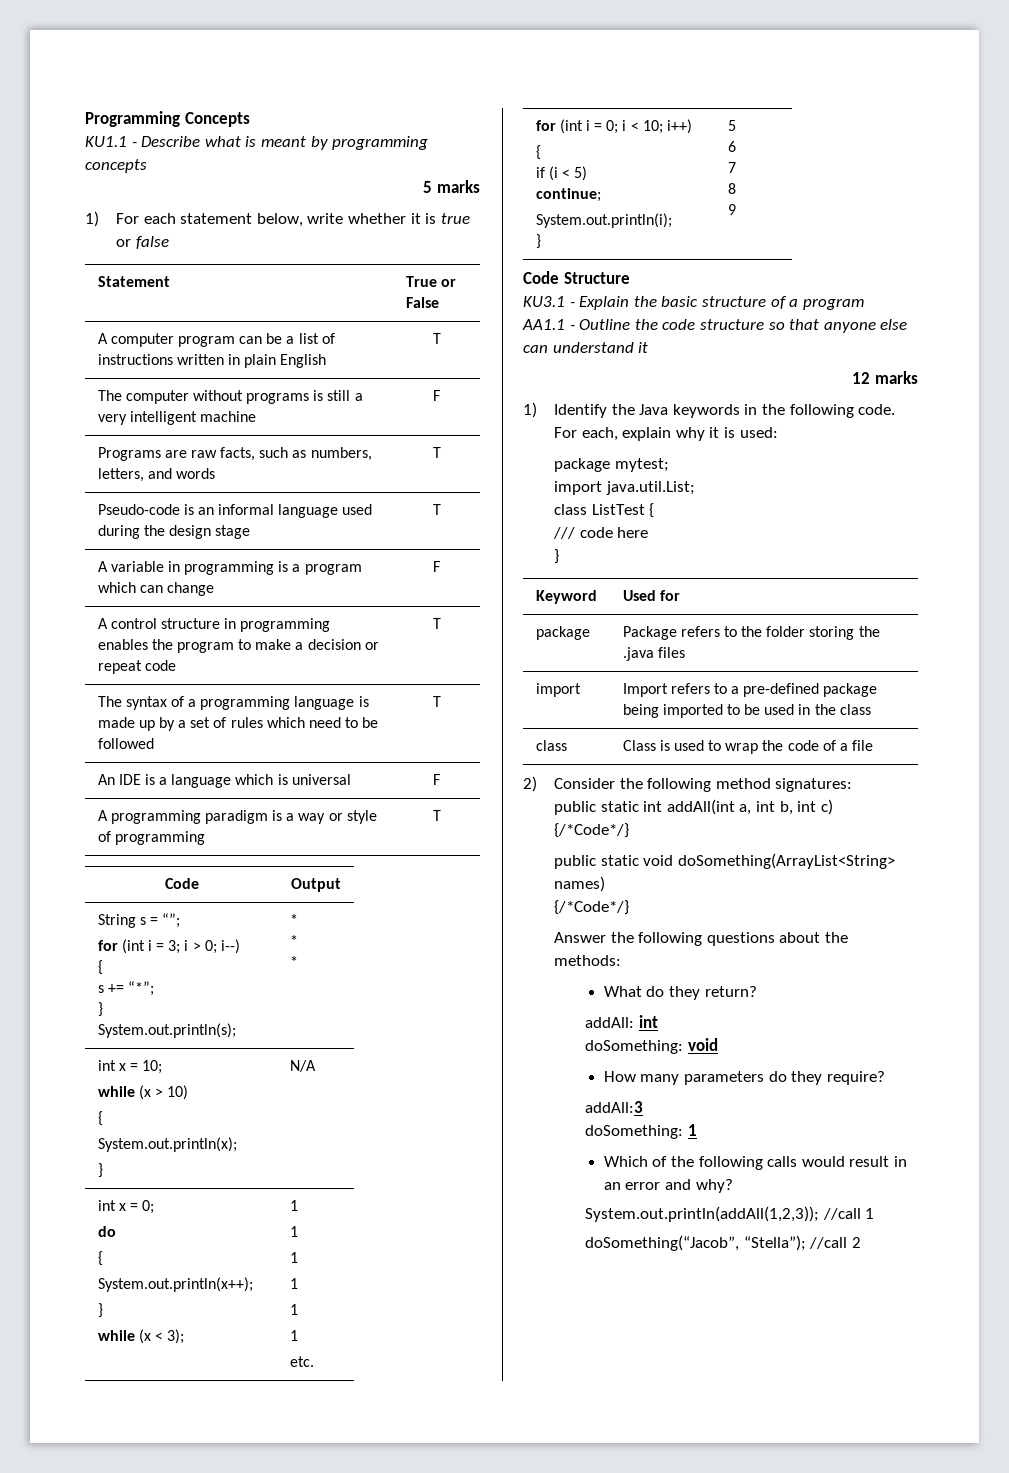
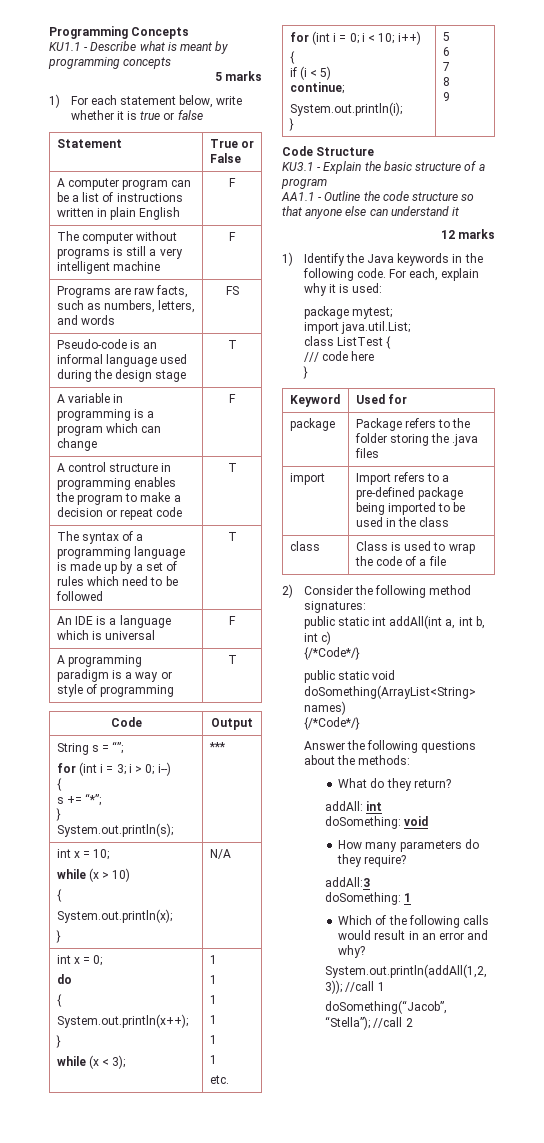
[432,333,441,344] T -> [229,178,236,187] F
[432,447,441,458] T -> [225,286,239,295] FS
[289,914,298,925] [289,935,298,946] [289,956,298,967] * // * // * -> [208,742,225,751] ***

